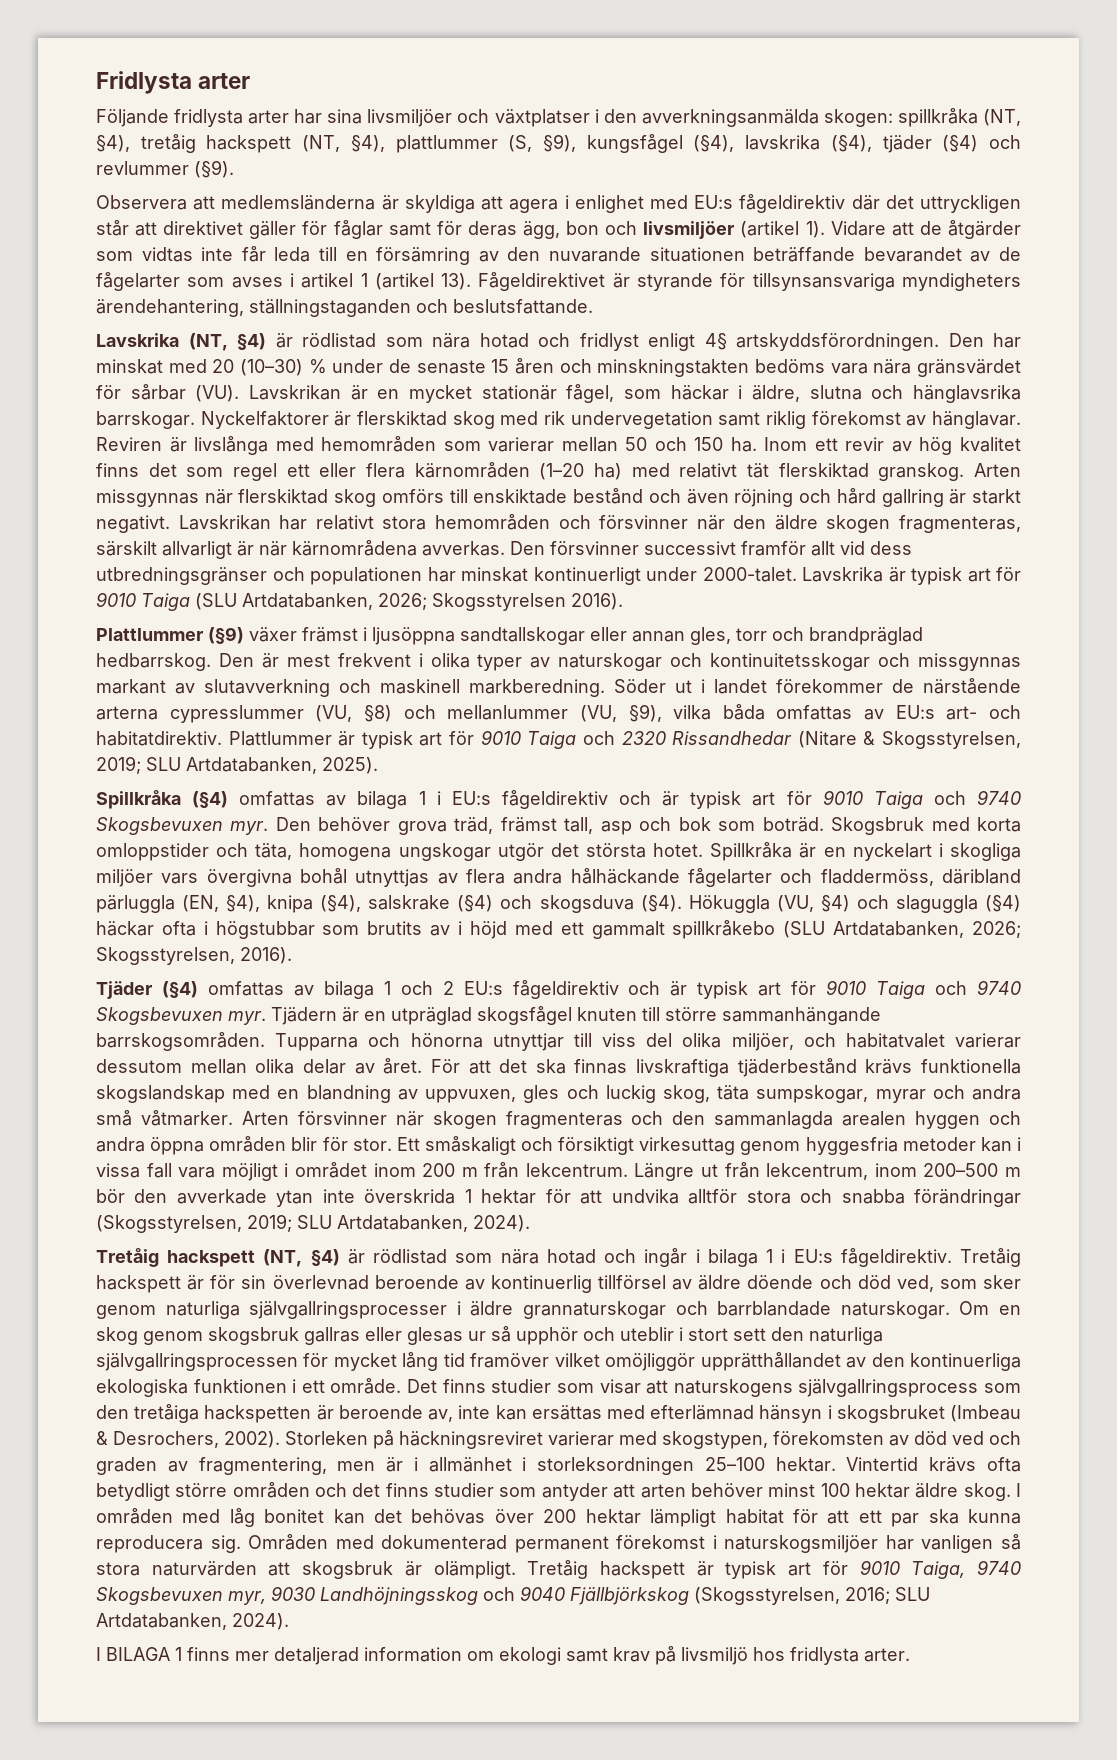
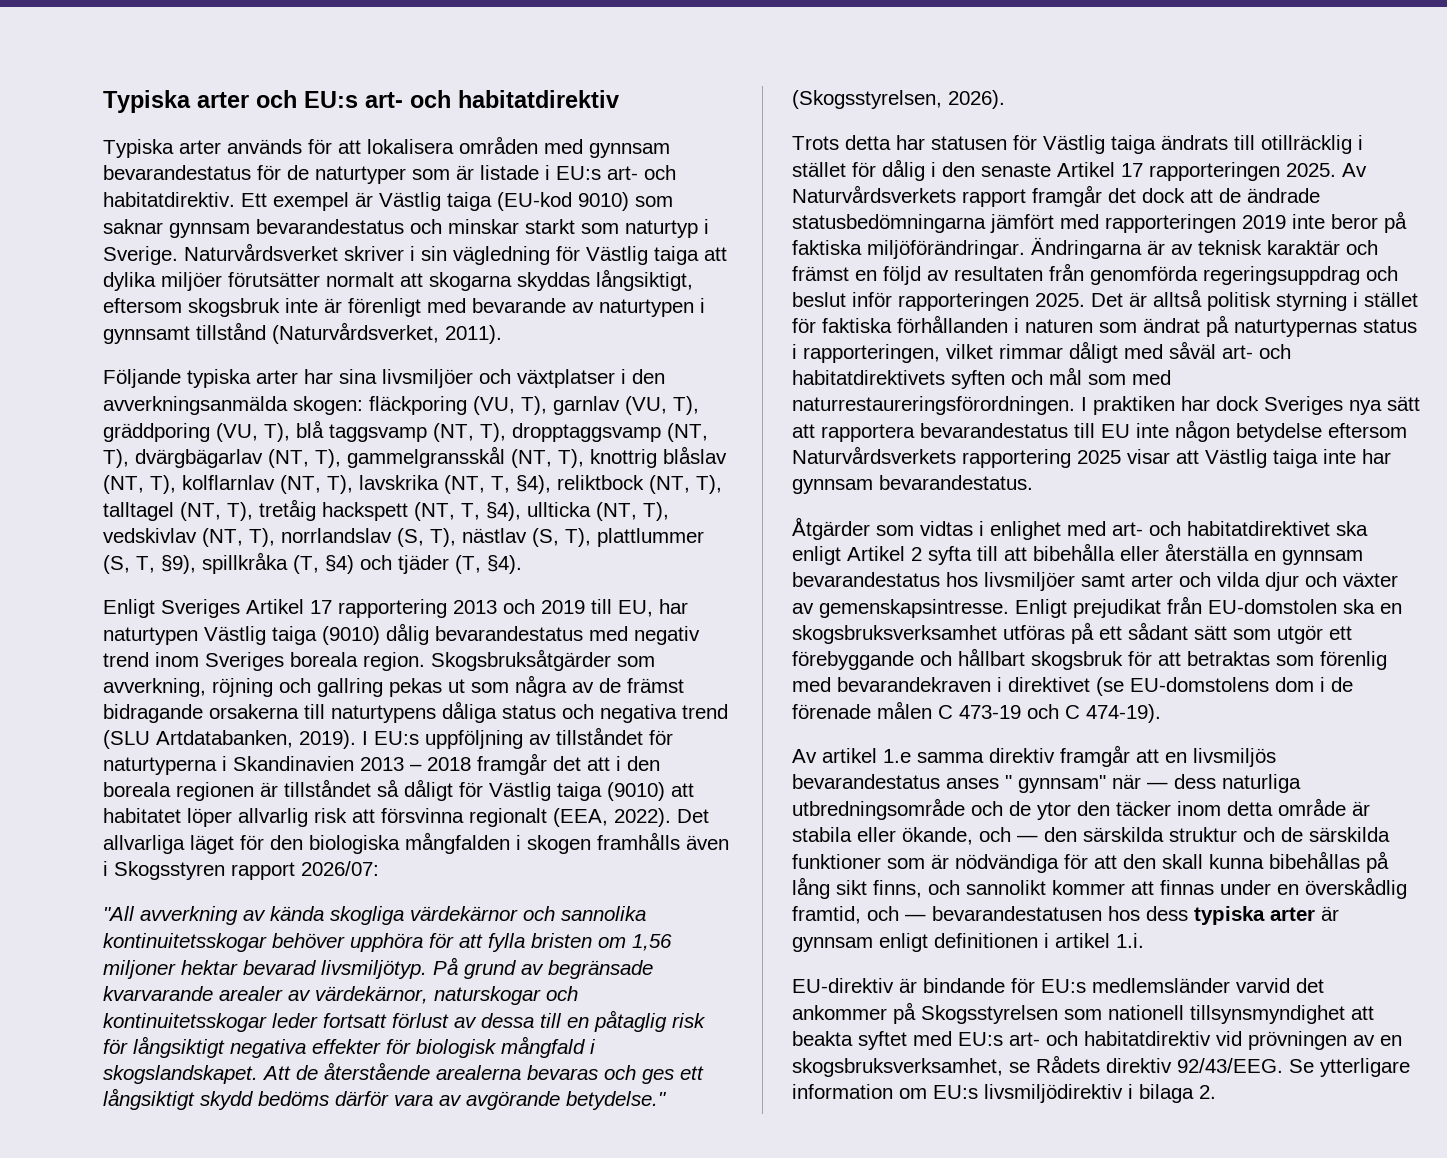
[96,71,251,94] Fridlysta arter -> [103,90,619,113] [103,136,670,158] [103,165,676,184] [103,192,673,211] [103,219,709,238] [103,243,727,265] [103,269,693,291] [103,298,705,317] [103,322,502,344] Typiska arter och EU:s art- och habitatdirektiv // Typiska arter används för att lokalisera områden med gynnsam bevarandestatus för de naturtyper som är listade i EU:s art- och habitatdirektiv. Ett exempel är Västlig taiga (EU-kod 9010) som saknar gynnsam bevarandestatus och minskar starkt som naturtyp i Sverige. Naturvårdsverket skriver i sin vägledning för Västlig taiga att dylika miljöer förutsätter normalt att skogarna skyddas långsiktigt, eftersom skogsbruk inte är förenligt med bevarande av naturtypen i gynnsamt tillstånd (Naturvårdsverket, 2011).
[174,109,244,127] fridlysta -> [187,369,251,388] typiska
[897,108,1022,127] [96,134,1021,153] [96,160,234,178] [96,194,1021,213] [96,220,1021,239] [96,246,1022,265] [96,272,1021,291] [96,299,593,317] [96,333,1021,351] [96,358,1021,377] [96,384,1021,403] [96,411,1021,429] [96,436,1021,455] [96,462,1021,481] [96,488,1022,507] [96,514,1022,533] [96,540,912,559] [96,567,1021,585] [96,592,623,611] [96,627,923,645] [96,653,1021,671] [96,678,1021,697] [96,704,1021,723] [96,730,1022,749] [96,756,378,774] [96,790,1023,809] [96,817,1021,835] [96,842,1021,861] [96,868,1021,887] [96,895,1022,913] [96,920,1022,939] [96,947,292,965] [96,980,1023,999] [96,1006,881,1025] [96,1032,1021,1051] [96,1058,1021,1077] [96,1085,1021,1103] [96,1110,1021,1129] [96,1136,1021,1155] [96,1162,1022,1181] [96,1189,1021,1207] [96,1214,530,1233] [96,1248,1022,1267] [96,1275,1021,1293] [96,1301,1022,1319] [96,1326,883,1345] [96,1352,1022,1371] [96,1378,1022,1397] [96,1404,1021,1423] [96,1430,1021,1449] [96,1457,1021,1475] [96,1482,1022,1501] [96,1508,1021,1527] [96,1534,1021,1553] [96,1560,1022,1579] [96,1586,930,1605] [96,1613,289,1630] [96,1646,910,1665] spillkråka (NT, §4), tretåig hackspett (NT, §4), plattlummer (S, §9), kungsfågel (§4), lavskrika (§4), tjäder (§4) och revlummer (§9). // Observera att medlemsländerna är skyldiga att agera i enlighet med EU:s fågeldirektiv där det uttryckligen står att direktivet gäller för fåglar samt för deras ägg, bon och livsmiljöer (artikel 1). Vidare att de åtgärder som vidtas inte får leda till en försämring av den nuvarande situationen beträffande bevarandet av de fågelarter som avses i artikel 1 (artikel 13). Fågeldirektivet är styrande för tillsynsansvariga myndigheters ärendehantering, ställningstaganden och beslutsfattande. // Lavskrika (NT, §4) är rödlistad som nära hotad och fridlyst enligt 4§ artskyddsförordningen. Den har minskat med 20 (10–30) % under de senaste 15 åren och minskningstakten bedöms vara nära gränsvärdet för sårbar (VU). Lavskrikan är en mycket stationär fågel, som häckar i äldre, slutna och hänglavsrika barrskogar. Nyckelfaktorer är flerskiktad skog med rik undervegetation samt riklig förekomst av hänglavar. Reviren är livslånga med hemområden som varierar mellan 50 och 150 ha. Inom ett revir av hög kvalitet finns det som regel ett eller flera kärnområden (1–20 ha) med relativt tät flerskiktad granskog. Arten missgynnas när flerskiktad skog omförs till enskiktade bestånd och även röjning och hård gallring är starkt negativt. Lavskrikan har relativt stora hemområden och försvinner när den äldre skogen fragmenteras, särskilt allvarligt är när kärnområdena avverkas. Den försvinner successivt framför allt vid dess utbredningsgränser och populationen har minskat kontinuerligt under 2000-talet. Lavskrika är typisk art för 9010 Taiga (SLU Artdatabanken, 2026; Skogsstyrelsen 2016). // Plattlummer (§9) växer främst i ljusöppna sandtallskogar eller annan gles, torr och brandpräglad hedbarrskog. Den är mest frekvent i olika typer av naturskogar och kontinuitetsskogar och missgynnas markant av slutavverkning och maskinell markberedning. Söder ut i landet förekommer de närstående arterna cypresslummer (VU, §8) och mellanlummer (VU, §9), vilka båda omfattas av EU:s art- och habitatdirektiv. Plattlummer är typisk art för 9010 Taiga och 2320 Rissandhedar (Nitare & Skogsstyrelsen, 2019; SLU Artdatabanken, 2025). // Spillkråka (§4) omfattas av bilaga 1 i EU:s fågeldirektiv och är typisk art för 9010 Taiga och 9740 Skogsbevuxen myr. Den behöver grova träd, främst tall, asp och bok som boträd. Skogsbruk med korta omloppstider och täta, homogena ungskogar utgör det största hotet. Spillkråka är en nyckelart i skogliga miljöer vars övergivna bohål utnyttjas av flera andra hålhäckande fågelarter och fladdermöss, däribland pärluggla (EN, §4), knipa (§4), salskrake (§4) och skogsduva (§4). Hökuggla (VU, §4) och slaguggla (§4) häckar ofta i högstubbar som brutits av i höjd med ett gammalt spillkråkebo (SLU Artdatabanken, 2026; Skogsstyrelsen, 2016). // Tjäder (§4) omfattas av bilaga 1 och 2 EU:s fågeldirektiv och är typisk art för 9010 Taiga och 9740 Skogsbevuxen myr. Tjädern är en utpräglad skogsfågel knuten till större sammanhängande barrskogsområden. Tupparna och hönorna utnyttjar till viss del olika miljöer, och habitatvalet varierar dessutom mellan olika delar av året. För att det ska finnas livskraftiga tjäderbestånd krävs funktionella skogslandskap med en blandning av uppvuxen, gles och luckig skog, täta sumpskogar, myrar och andra små våtmarker. Arten försvinner när skogen fragmenteras och den sammanlagda arealen hyggen och andra öppna områden blir för stor. Ett småskaligt och försiktigt virkesuttag genom hyggesfria metoder kan i vissa fall vara möjligt i området inom 200 m från lekcentrum. Längre ut från lekcentrum, inom 200–500 m bör den avverkade ytan inte överskrida 1 hektar för att undvika alltför stora och snabba förändringar (Skogsstyrelsen, 2019; SLU Artdatabanken, 2024). // Tretåig hackspett (NT, §4) är rödlistad som nära hotad och ingår i bilaga 1 i EU:s fågeldirektiv. Tretåig hackspett är för sin överlevnad beroende av kontinuerlig tillförsel av äldre döende och död ved, som sker genom naturliga självgallringsprocesser i äldre grannaturskogar och barrblandade naturskogar. Om en skog genom skogsbruk gallras eller glesas ur så upphör och uteblir i stort sett den naturliga självgallringsprocessen för mycket lång tid framöver vilket omöjliggör upprätthållandet av den kontinuerliga ekologiska funktionen i ett område. Det finns studier som visar att naturskogens självgallringsprocess som den tretåiga hackspetten är beroende av, inte kan ersättas med efterlämnad hänsyn i skogsbruket (Imbeau & Desrochers, 2002). Storleken på häckningsreviret varierar med skogstypen, förekomsten av död ved och graden av fragmentering, men är i allmänhet i storleksordningen 25–100 hektar. Vintertid krävs ofta betydligt större områden och det finns studier som antyder att arten behöver minst 100 hektar äldre skog. I områden med låg bonitet kan det behövas över 200 hektar lämpligt habitat för att ett par ska kunna reproducera sig. Områden med dokumenterad permanent förekomst i naturskogsmiljöer har vanligen så stora naturvärden att skogsbruk är olämpligt. Tretåig hackspett är typisk art för 9010 Taiga, 9740 Skogsbevuxen myr, 9030 Landhöjningsskog och 9040 Fjällbjörkskog (Skogsstyrelsen, 2016; SLU Artdatabanken, 2024). // I BILAGA 1 finns mer detaljerad information om ekologi samt krav på livsmiljö hos fridlysta arter. -> [369,396,699,415] [103,420,708,442] [103,446,727,468] [103,475,722,494] [103,499,669,521] [103,528,704,547] [103,552,522,574] [103,599,688,618] [103,623,700,645] [103,649,655,671] [103,675,684,697] [103,701,728,723] [103,727,673,749] [103,753,660,775] [103,779,694,801] [103,808,709,827] [103,832,729,854] [103,861,379,880] [103,906,646,925] [103,933,672,952] [103,957,653,979] [103,986,578,1005] [103,1010,706,1032] [103,1036,596,1058] [103,1062,704,1084] [103,1088,667,1110] [792,90,1005,109] [792,135,1363,154] [792,159,1367,181] [792,185,1320,207] [792,211,1407,233] [792,237,1378,259] [792,263,1398,285] [792,289,1418,311] [792,315,1417,337] [792,341,1291,363] [792,367,1171,389] [792,396,1420,415] [792,420,1407,442] [792,446,1391,468] [792,475,1033,494] [792,517,1368,540] [792,543,1363,565] [792,572,1398,591] [792,596,1402,618] [792,622,1352,644] [792,648,1387,670] [792,677,1353,696] [792,701,1161,723] [792,745,1276,767] [792,774,1301,793] [792,798,1370,820] [792,827,1390,845] [792,851,1389,873] [792,877,1407,899] [792,906,1339,925] [792,933,1144,952] [792,978,1324,993] [792,1002,1374,1024] [792,1031,1402,1050] [792,1055,1410,1077] [792,1084,1216,1103] fläckporing (VU, T), garnlav (VU, T), gräddporing (VU, T), blå taggsvamp (NT, T), dropptaggsvamp (NT, T), dvärgbägarlav (NT, T), gammelgransskål (NT, T), knottrig blåslav (NT, T), kolflarnlav (NT, T), lavskrika (NT, T, §4), reliktbock (NT, T), talltagel (NT, T), tretåig hackspett (NT, T, §4), ullticka (NT, T), vedskivlav (NT, T), norrlandslav (S, T), nästlav (S, T), plattlummer (S, T, §9), spillkråka (T, §4) och tjäder (T, §4). // Enligt Sveriges Artikel 17 rapportering 2013 och 2019 till EU, har naturtypen Västlig taiga (9010) dålig bevarandestatus med negativ trend inom Sveriges boreala region. Skogsbruksåtgärder som avverkning, röjning och gallring pekas ut som några av de främst bidragande orsakerna till naturtypens dåliga status och negativa trend (SLU Artdatabanken, 2019). I EU:s uppföljning av tillståndet för naturtyperna i Skandinavien 2013 – 2018 framgår det att i den boreala regionen är tillståndet så dåligt för Västlig taiga (9010) att habitatet löper allvarlig risk att försvinna regionalt (EEA, 2022). Det allvarliga läget för den biologiska mångfalden i skogen framhålls även i Skogsstyren rapport 2026/07: // "All avverkning av kända skogliga värdekärnor och sannolika kontinuitetsskogar behöver upphöra för att fylla bristen om 1,56 miljoner hektar bevarad livsmiljötyp. På grund av begränsade kvarvarande arealer av värdekärnor, naturskogar och kontinuitetsskogar leder fortsatt förlust av dessa till en påtaglig risk för långsiktigt negativa effekter för biologisk mångfald i skogslandskapet. Att de återstående arealerna bevaras och ges ett långsiktigt skydd bedöms därför vara av avgörande betydelse." (Skogsstyrelsen, 2026). // Trots detta har statusen för Västlig taiga ändrats till otillräcklig i stället för dålig i den senaste Artikel 17 rapporteringen 2025. Av Naturvårdsverkets rapport framgår det dock att de ändrade statusbedömningarna jämfört med rapporteringen 2019 inte beror på faktiska miljöförändringar. Ändringarna är av teknisk karaktär och främst en följd av resultaten från genomförda regeringsuppdrag och beslut inför rapporteringen 2025. Det är alltså politisk styrning i stället för faktiska förhållanden i naturen som ändrat på naturtypernas status i rapporteringen, vilket rimmar dåligt med såväl art- och habitatdirektivets syften och mål som med naturrestaureringsförordningen. I praktiken har dock Sveriges nya sätt att rapportera bevarandestatus till EU inte någon betydelse eftersom Naturvårdsverkets rapportering 2025 visar att Västlig taiga inte har gynnsam bevarandestatus. // Åtgärder som vidtas i enlighet med art- och habitatdirektivet ska enligt Artikel 2 syfta till att bibehålla eller återställa en gynnsam bevarandestatus hos livsmiljöer samt arter och vilda djur och växter av gemenskapsintresse. Enligt prejudikat från EU-domstolen ska en skogsbruksverksamhet utföras på ett sådant sätt som utgör ett förebyggande och hållbart skogsbruk för att betraktas som förenlig med bevarandekraven i direktivet (se EU-domstolens dom i de förenade målen C 473-19 och C 474-19). // Av artikel 1.e samma direktiv framgår att en livsmiljös bevarandestatus anses " gynnsam" när — dess naturliga utbredningsområde och de ytor den täcker inom detta område är stabila eller ökande, och — den särskilda struktur och de särskilda funktioner som är nödvändiga för att den skall kunna bibehållas på lång sikt finns, och sannolikt kommer att finnas under en överskådlig framtid, och — bevarandestatusen hos dess typiska arter är gynnsam enligt definitionen i artikel 1.i. // EU-direktiv är bindande för EU:s medlemsländer varvid det ankommer på Skogsstyrelsen som nationell tillsynsmyndighet att beakta syftet med EU:s art- och habitatdirektiv vid prövningen av en skogsbruksverksamhet, se Rådets direktiv 92/43/EEG. Se ytterligare information om EU:s livsmiljödirektiv i bilaga 2.

